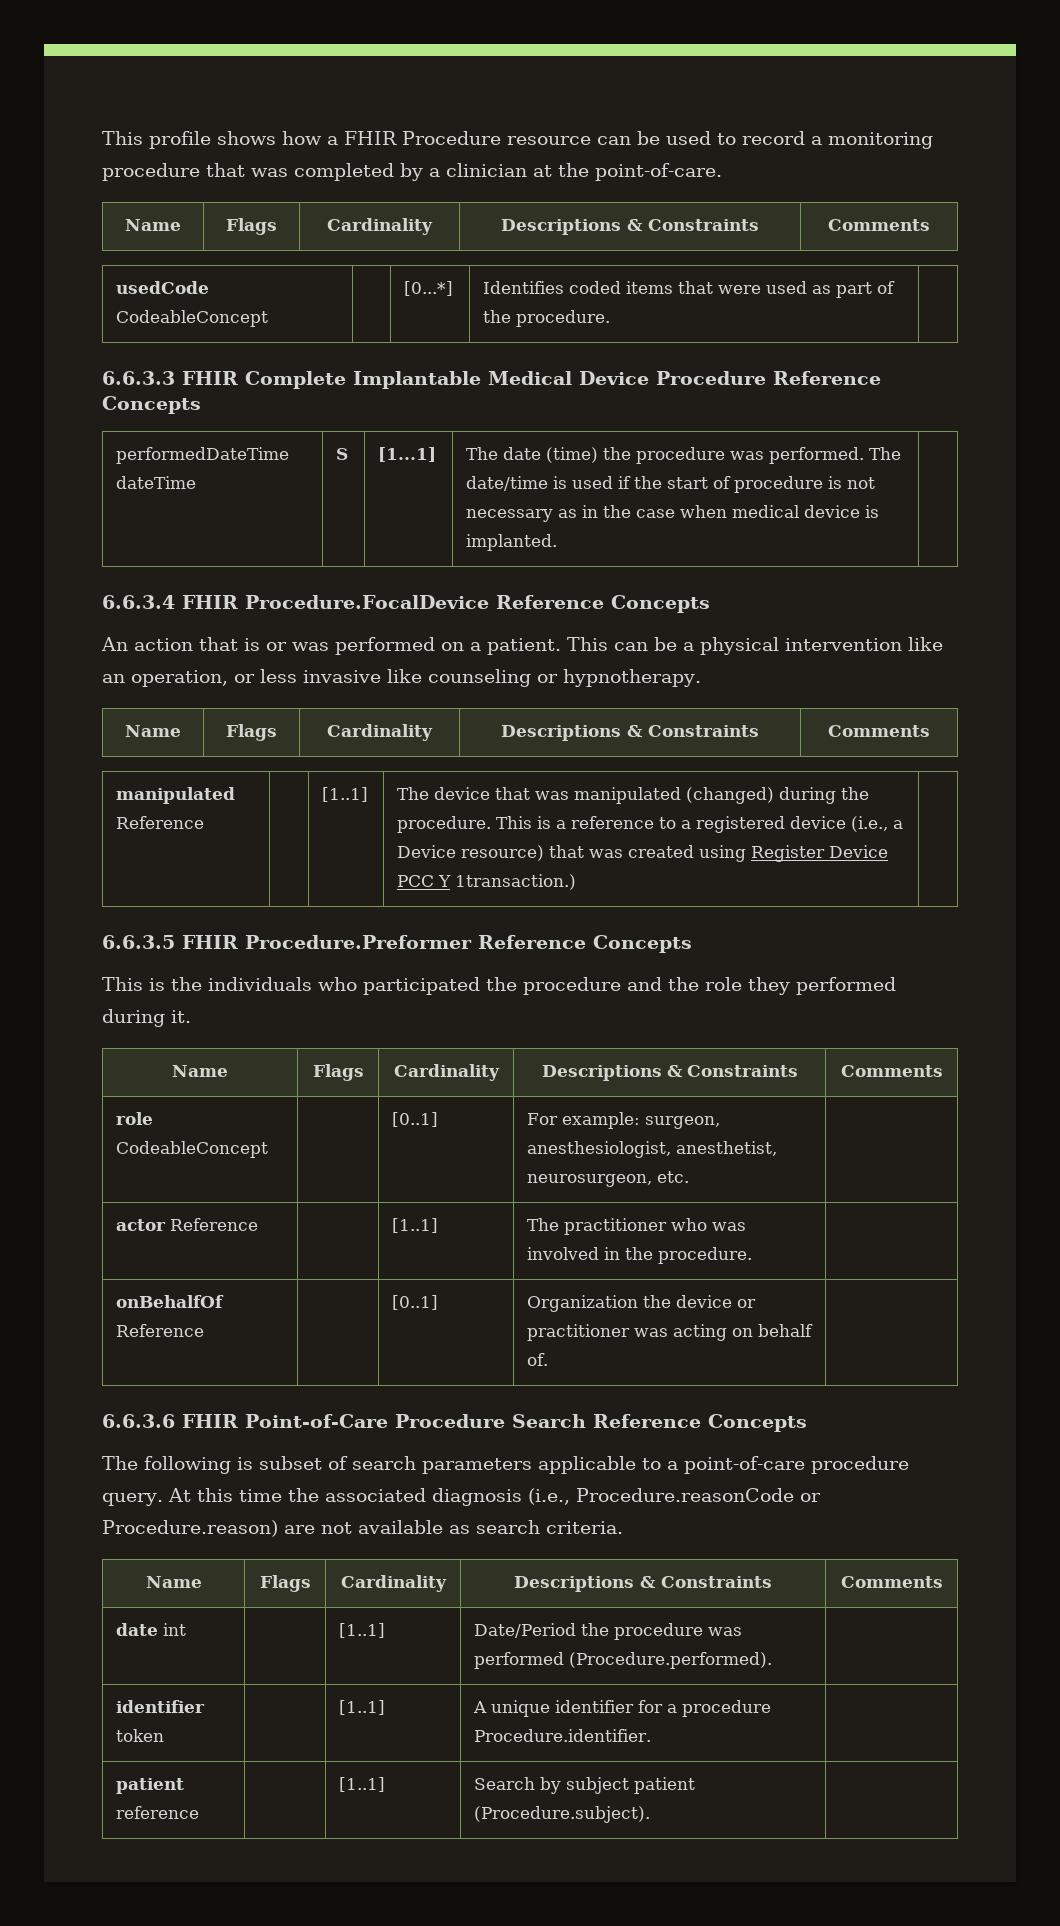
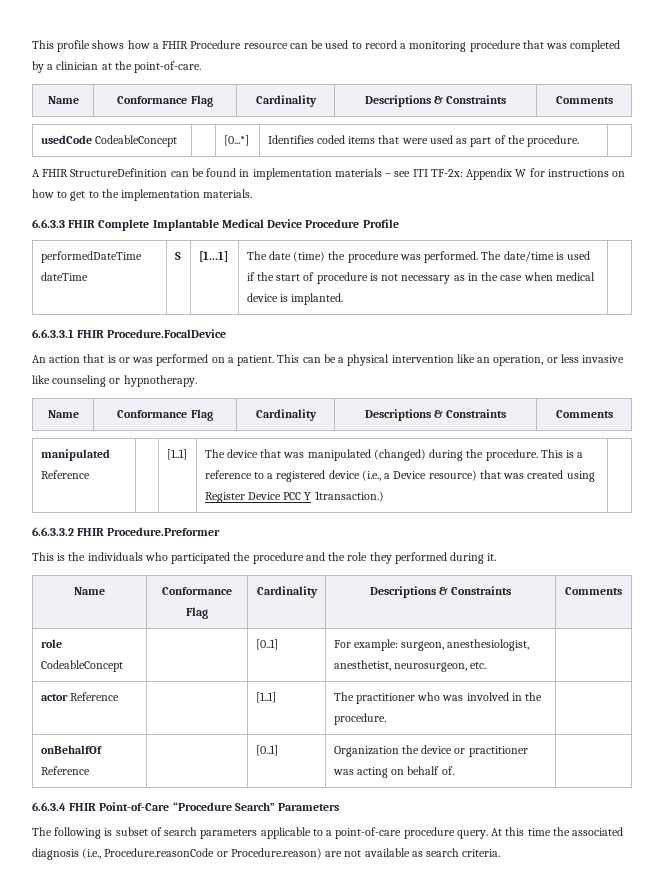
[226,218,277,235] Flags -> [117,95,213,107] Conformance Flag
(611, 318) none -> [32,168,626,180] [32,189,253,201] // A FHIR StructureDefinition can be found in implementation materials – see ITI TF-2x: Appendix W for instructions on how to get to the implementation materials.
[773,371,881,385] [102,396,201,414] Reference Concepts -> [362,219,399,228] Profile
[102,595,175,609] 6.6.3.4 -> [32,329,74,338] 6.6.3.3.1
[495,595,710,613] Reference Concepts -> (227, 333) none
[226,724,277,741] Flags -> [117,409,213,421] Conformance Flag
[102,935,175,949] 6.6.3.5 -> [32,527,74,536] 6.6.3.3.2
[478,935,692,953] Reference Concepts -> (221, 531) none
[312,1064,364,1081] Flags -> [162,587,232,595] [185,607,208,619] Conformance Flag
[102,1414,175,1428] 6.6.3.6 -> [32,802,66,811] 6.6.3.4
[394,1414,807,1432] Procedure Search Reference Concepts -> [172,802,340,811] “Procedure Search” Parameters
[145,1576,202,1588] [259,1575,311,1592] [340,1575,447,1592] [514,1576,772,1592] [840,1576,943,1588] [116,1623,187,1636] [339,1623,386,1638] [474,1623,743,1640] [474,1652,773,1669] [116,1700,206,1713] [116,1729,165,1742] [339,1700,386,1715] [473,1700,772,1717] [474,1729,652,1742] [116,1778,185,1794] [116,1806,200,1819] [339,1777,386,1792] [474,1777,696,1794] [474,1806,651,1823] // Name | Flags | Cardinality | Descriptions & Constraints | Comments // date int | | [1..1] | Date/Period the procedure was performed (Procedure.performed). | // identifier token | | [1..1] | A unique identifier for a procedure Procedure.identifier. | // patient reference | | [1..1] | Search by subject patient (Procedure.subject). | -> (501, 853) none

